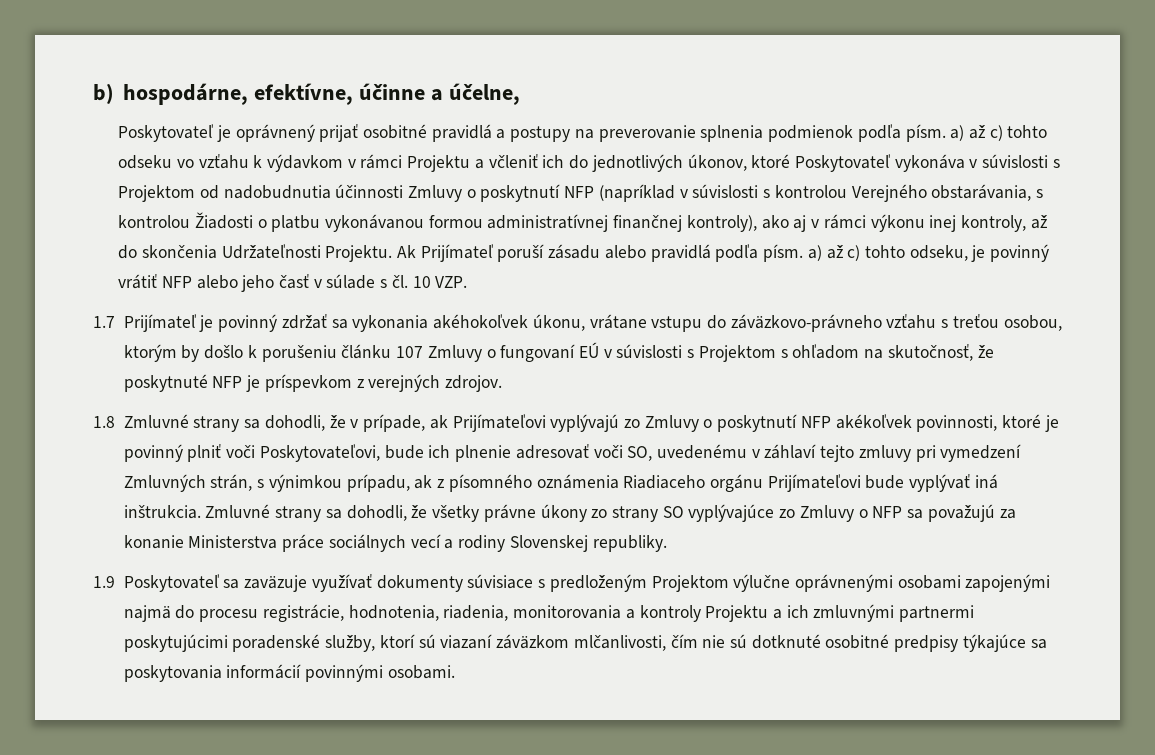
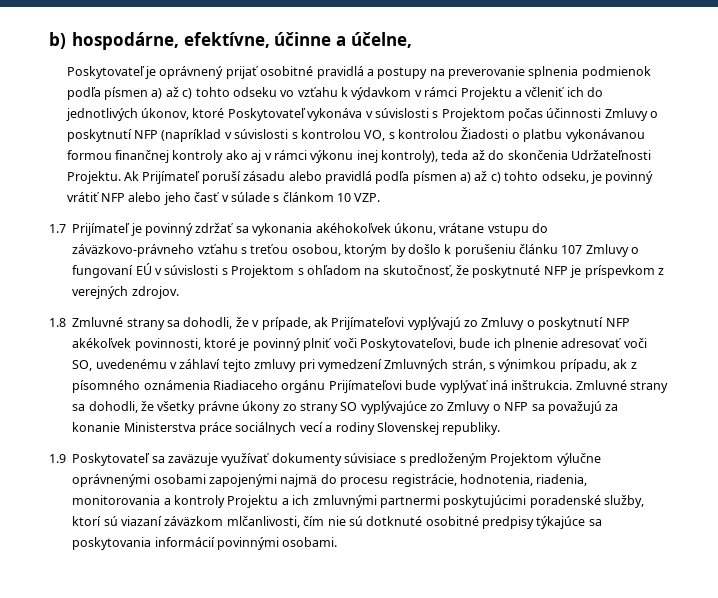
[905,124,946,142] písm. -> [104,87,149,100] písmen
[199,185,331,199] od nadobudnutia -> [508,108,544,121] počas
[851,184,1032,202] Verejného obstarávania, -> [364,130,386,141] VO,
[487,214,757,232] administratívnej finančnej kontroly), -> [115,150,224,163] finančnej kontroly
[960,215,1026,232] kontroly, -> [381,150,469,163] kontroly), teda
[763,244,804,262] písm. -> [412,171,457,184] písmen
[391,275,408,288] čl. -> [282,192,334,202] článkom

